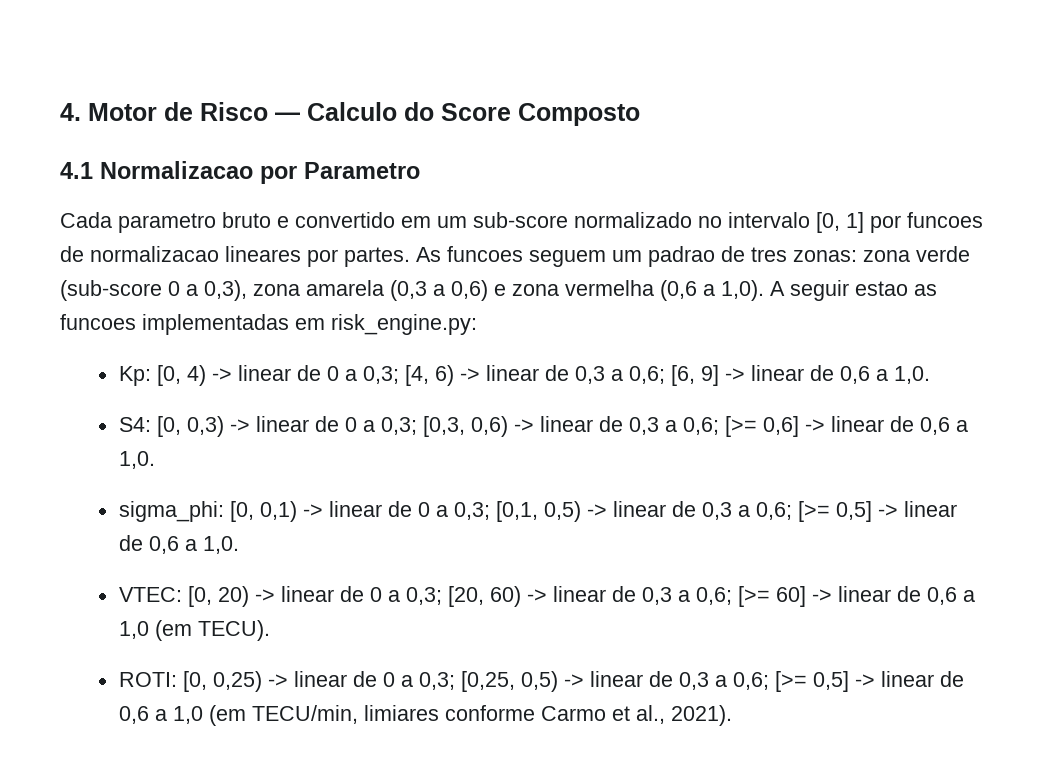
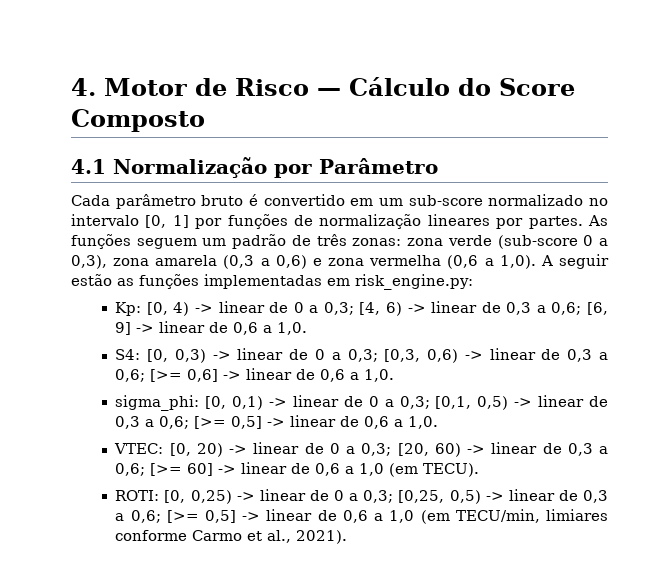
[307,102,397,121] Calculo -> [349,77,450,96] Cálculo
[100,161,420,184] [60,212,289,233] Normalizacao por Parametro // Cada parametro bruto e -> [113,157,438,178] [71,194,258,209] Normalização por Parâmetro // Cada parâmetro bruto é
[907,212,983,228] [60,246,219,262] funcoes de normalizacao -> [227,214,422,229] funções de normalização
[447,246,523,262] funcoes -> [71,234,131,249] funções
[648,246,787,267] padrao de tres -> [232,234,347,249] padrão de três
[855,281,937,296] [60,314,136,330] estao as funcoes -> [71,274,199,289] estão as funções

